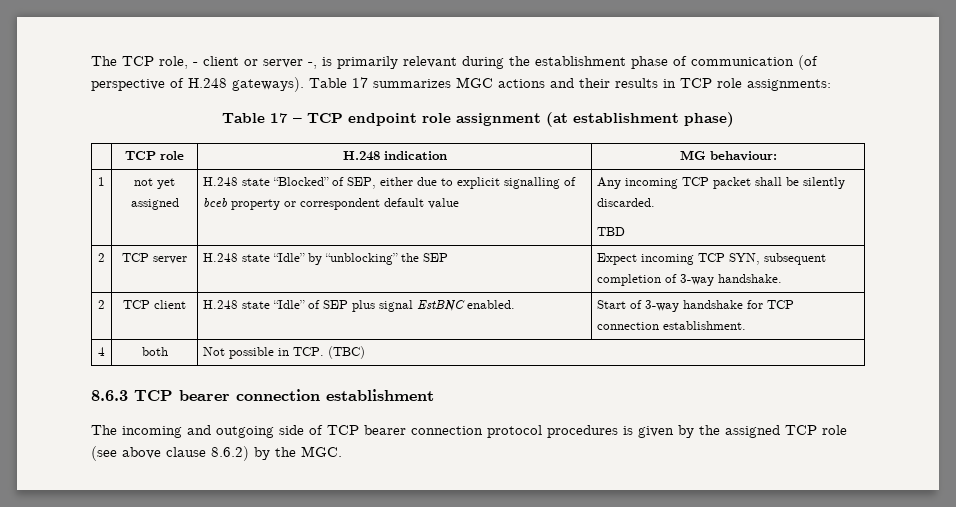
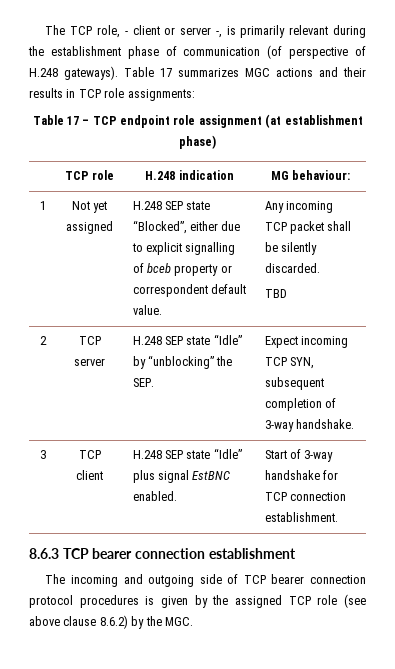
[134,178,153,186] not -> [71,201,90,210] Not
[242,177,377,189] state “Blocked” of SEP, -> [165,201,211,210] [132,220,187,234] SEP state “Blocked”,
[428,198,460,209] value -> [132,305,162,315] value.
(239, 257) none -> [165,336,184,345] SEP
[423,253,449,262] SEP -> [132,378,154,387] SEP.
[98,300,105,309] 2 -> [39,450,46,459] 3
[242,300,349,309] state “Idle” of SEP -> [165,448,242,459] SEP state “Idle”
[98,347,105,356] [141,347,168,356] [203,346,366,359] // 4 | both | Not possible in TCP. (TBC) -> (338, 517) none

